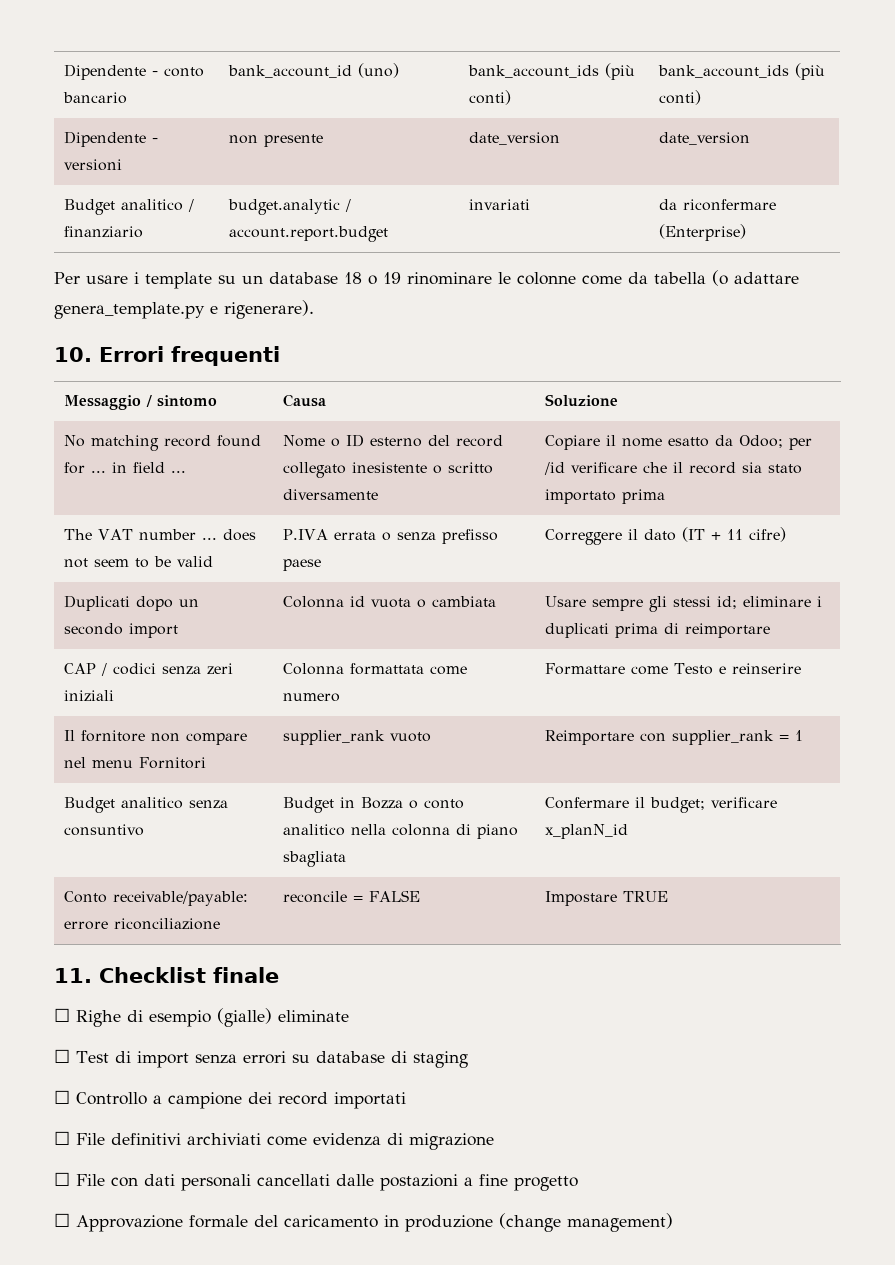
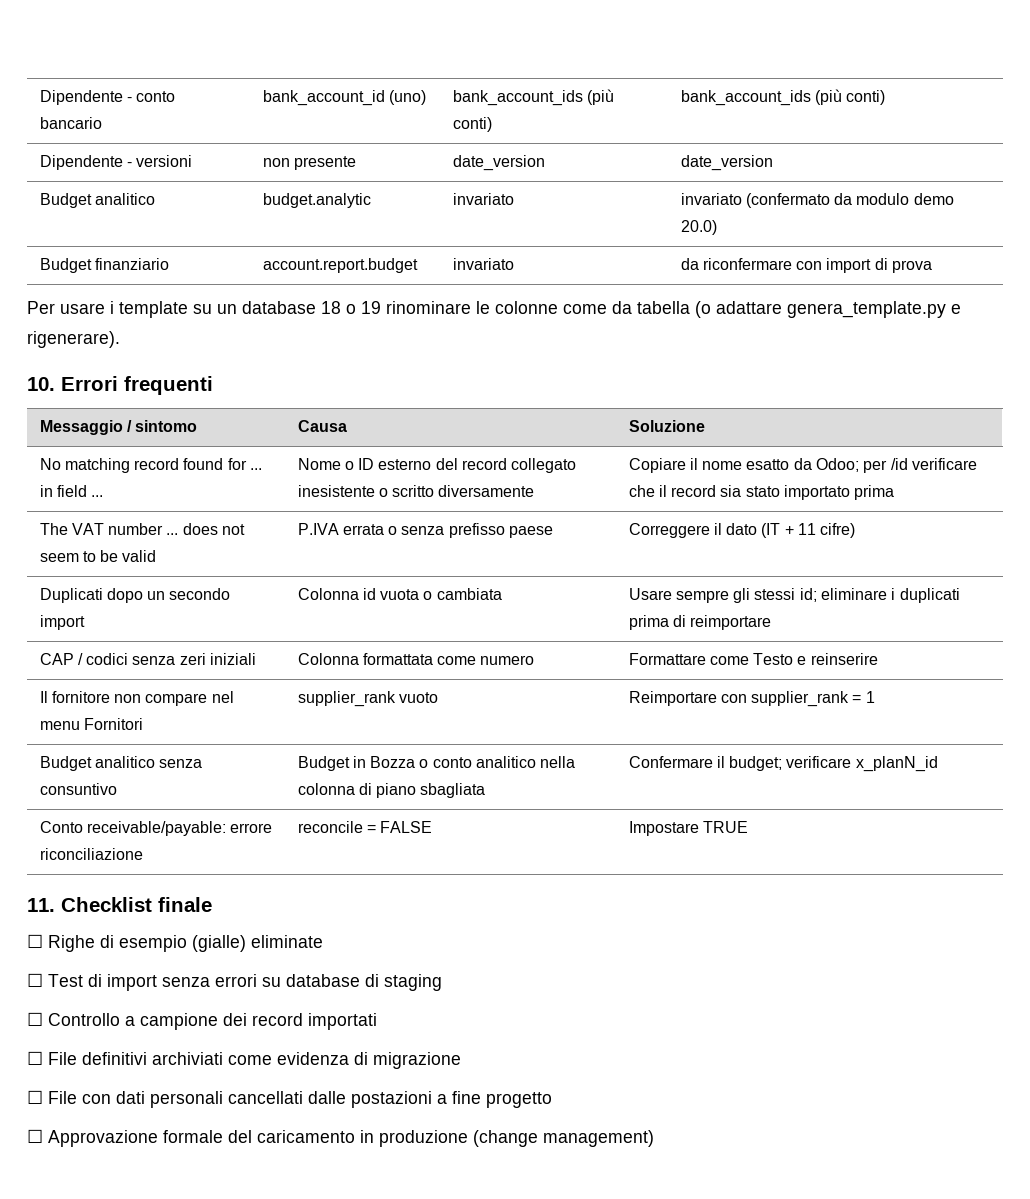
[188,199,195,212] / -> [262,193,371,208] [452,193,514,205] [680,193,954,208] [680,220,717,235] [39,258,92,273] | budget.analytic | invariato | invariato (confermato da modulo demo 20.0) // Budget
[228,199,352,215] budget.analytic / -> (169, 264) none
[469,199,531,210] invariati -> [452,258,514,270] invariato
[659,224,747,241] (Enterprise) -> [796,258,933,273] con import di prova

